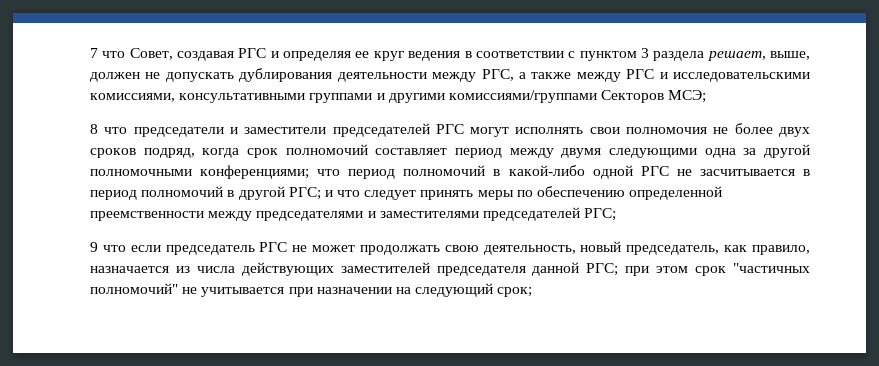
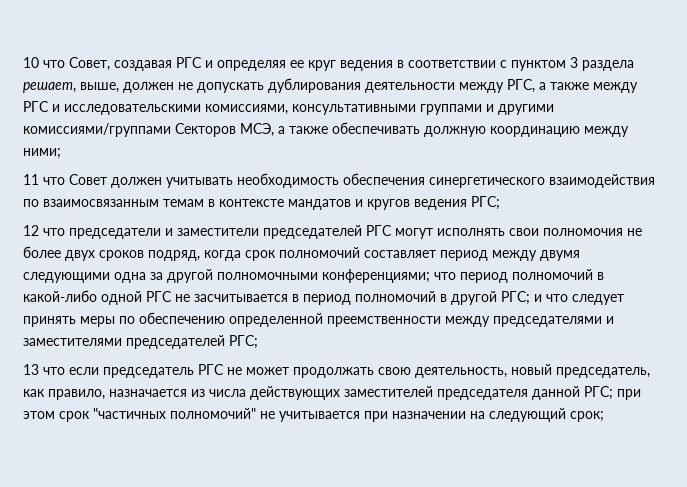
[90,48,98,58] 7 -> [23,57,39,68] 10
[668,90,707,103] [90,124,98,134] МСЭ; // 8 -> [240,122,629,137] [23,148,61,159] [23,173,655,188] [23,196,500,210] [23,225,39,236] МСЭ, а также обеспечивать должную координацию между ними; // 11 что Совет должен учитывать необходимость обеспечения синергетического взаимодействия по взаимосвязанным темам в контексте мандатов и кругов ведения РГС; // 12
[90,242,98,252] 9 -> [23,364,39,375] 13

